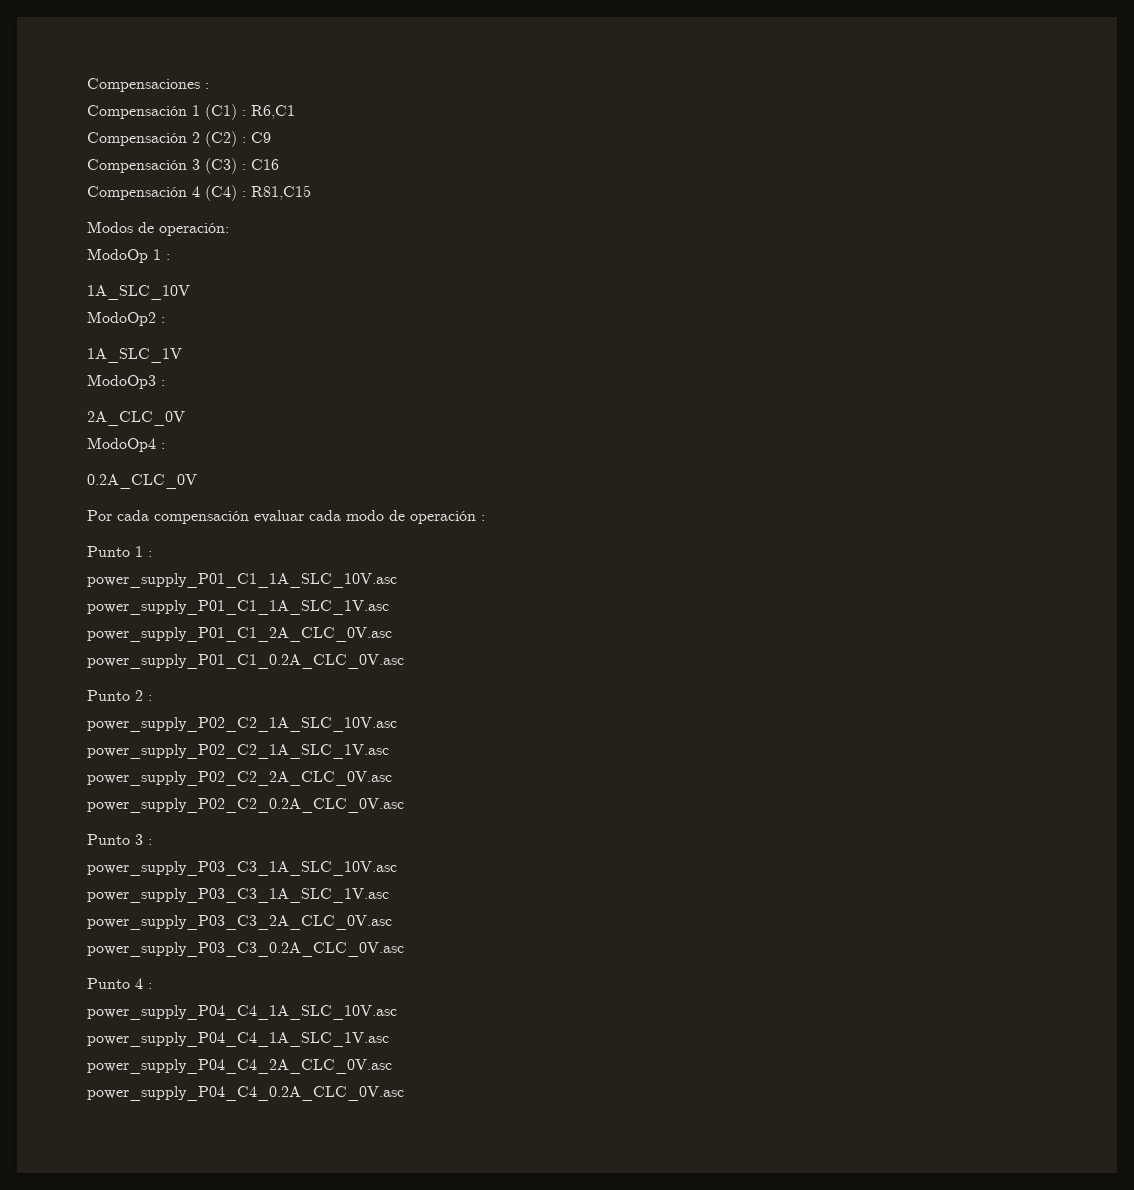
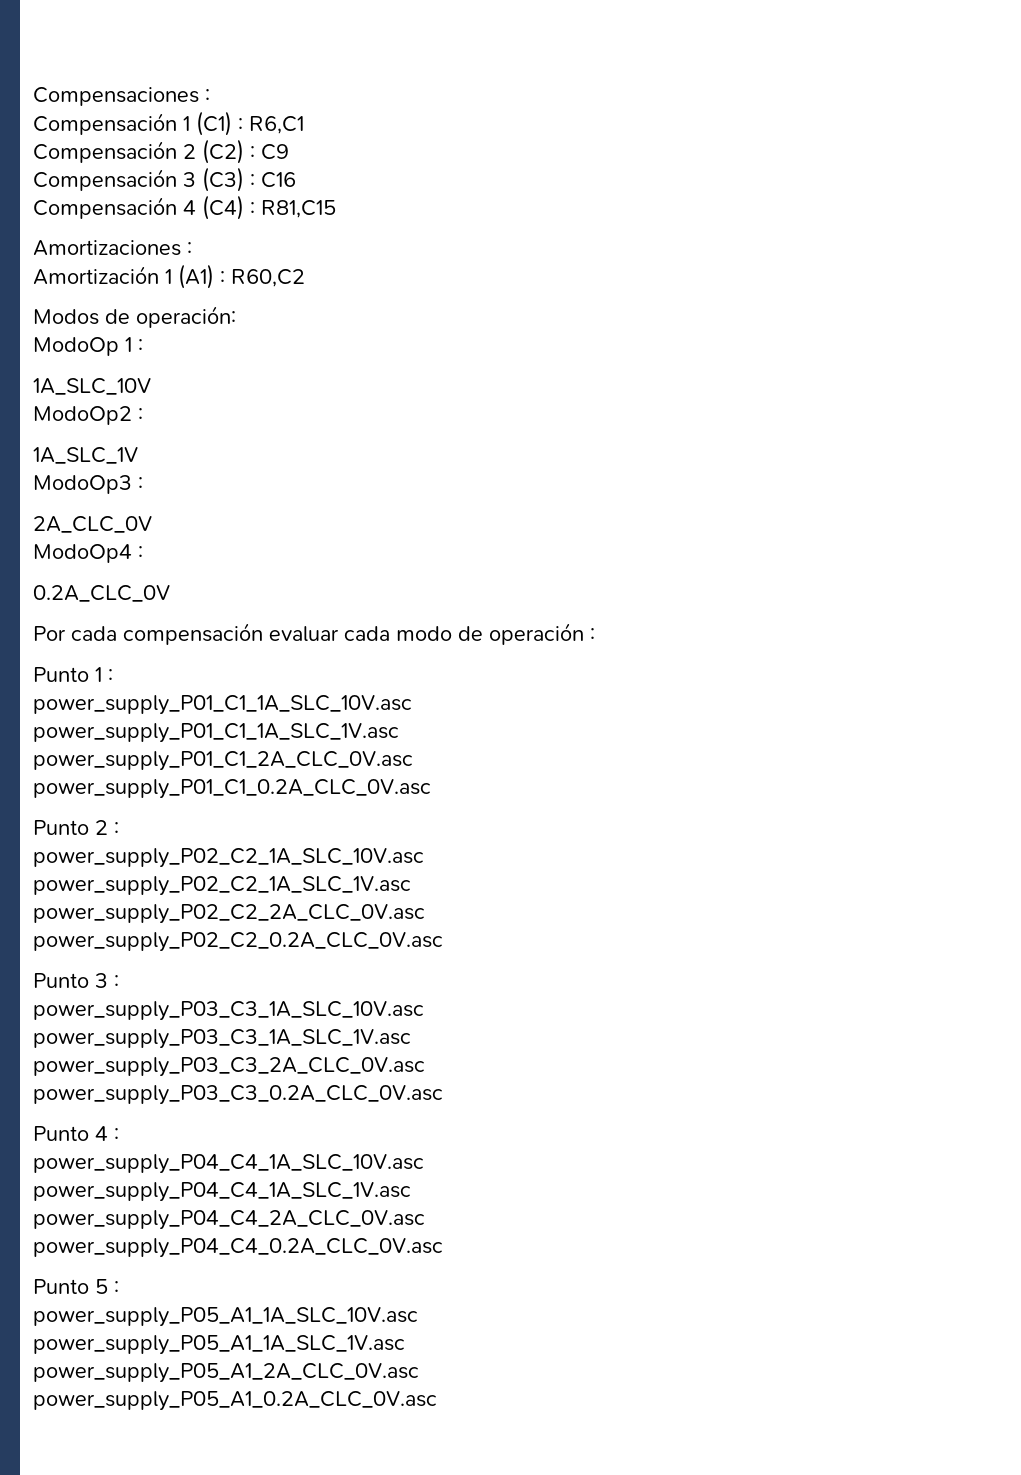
(311, 192) none -> [33,240,192,256] [33,264,305,289] // Amortizaciones : // Amortización 1 (A1) : R60,C2
(404, 1093) none -> [33,1279,119,1294] [33,1307,418,1327] [33,1335,405,1355] [33,1363,419,1383] [33,1391,437,1411] // Punto 5 : // power_supply_P05_A1_1A_SLC_10V.asc // power_supply_P05_A1_1A_SLC_1V.asc // power_supply_P05_A1_2A_CLC_0V.asc // power_supply_P05_A1_0.2A_CLC_0V.asc

